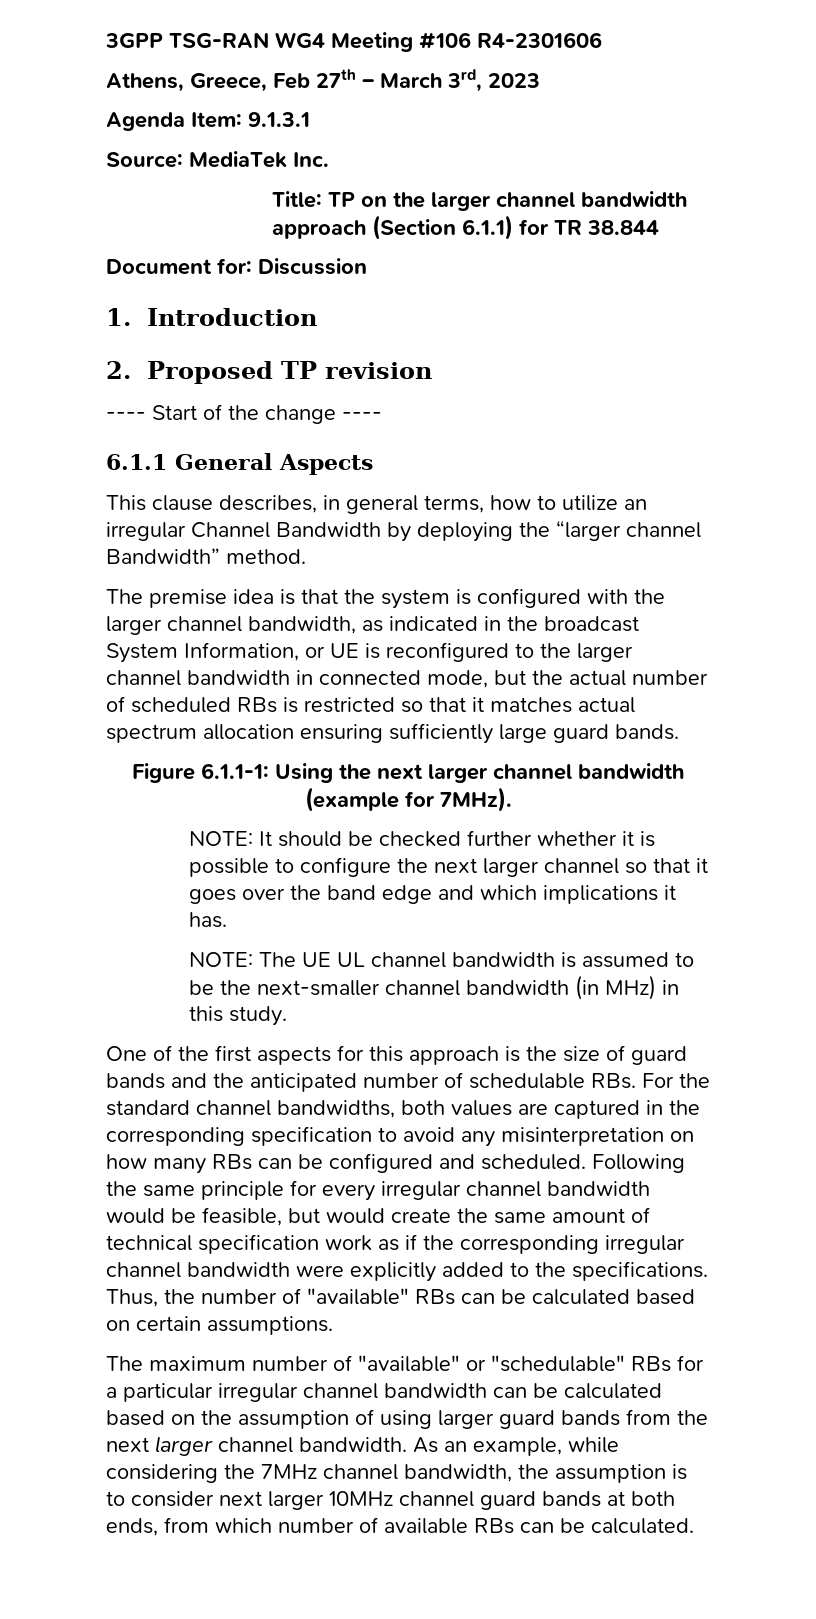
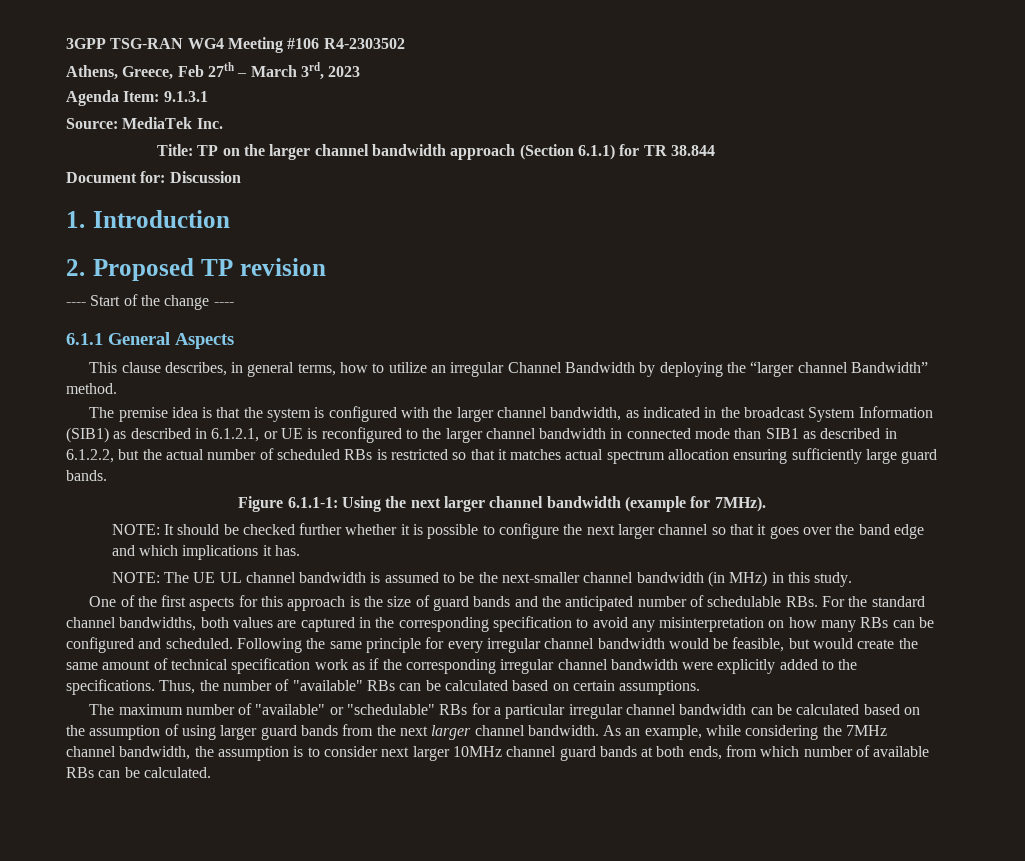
[477,32,602,48] R4-2301606 -> [323,38,405,49] R4-2303502
[184,642,299,661] Information, -> [858,406,933,418] [66,427,260,443] Information (SIB1) as described in 6.1.2.1,
[427,670,488,688] mode, -> [695,428,897,439] [66,449,114,463] mode than SIB1 as described in 6.1.2.2,

